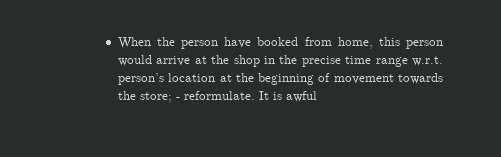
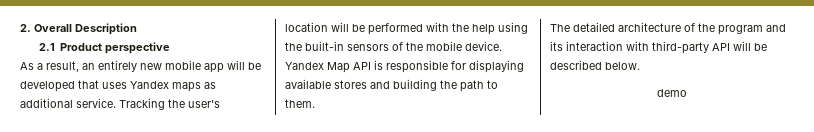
[117,37,443,49] [117,55,443,67] [117,73,443,85] [117,91,317,103] When the person have booked from home, this person would arrive at the shop in the precise time range w.r.t. person’s location at the beginning of movement towards the store; - reformulate. It is awful -> [20,23,137,35] [38,42,171,54] [20,60,261,73] [20,80,216,92] [20,98,220,110] [285,22,528,35] [285,41,502,51] [285,60,524,73] [285,79,498,92] [285,99,315,108] [550,22,786,35] [550,41,767,54] [550,60,640,70] [657,89,687,97] 2. Overall Description // 2.1 Product perspective // As a result, an entirely new mobile app will be developed that uses Yandex maps as additional service. Tracking the user's location will be performed with the help using the built-in sensors of the mobile device. Yandex Map API is responsible for displaying available stores and building the path to them. // The detailed architecture of the program and its interaction with third-party API will be described below. // demo

